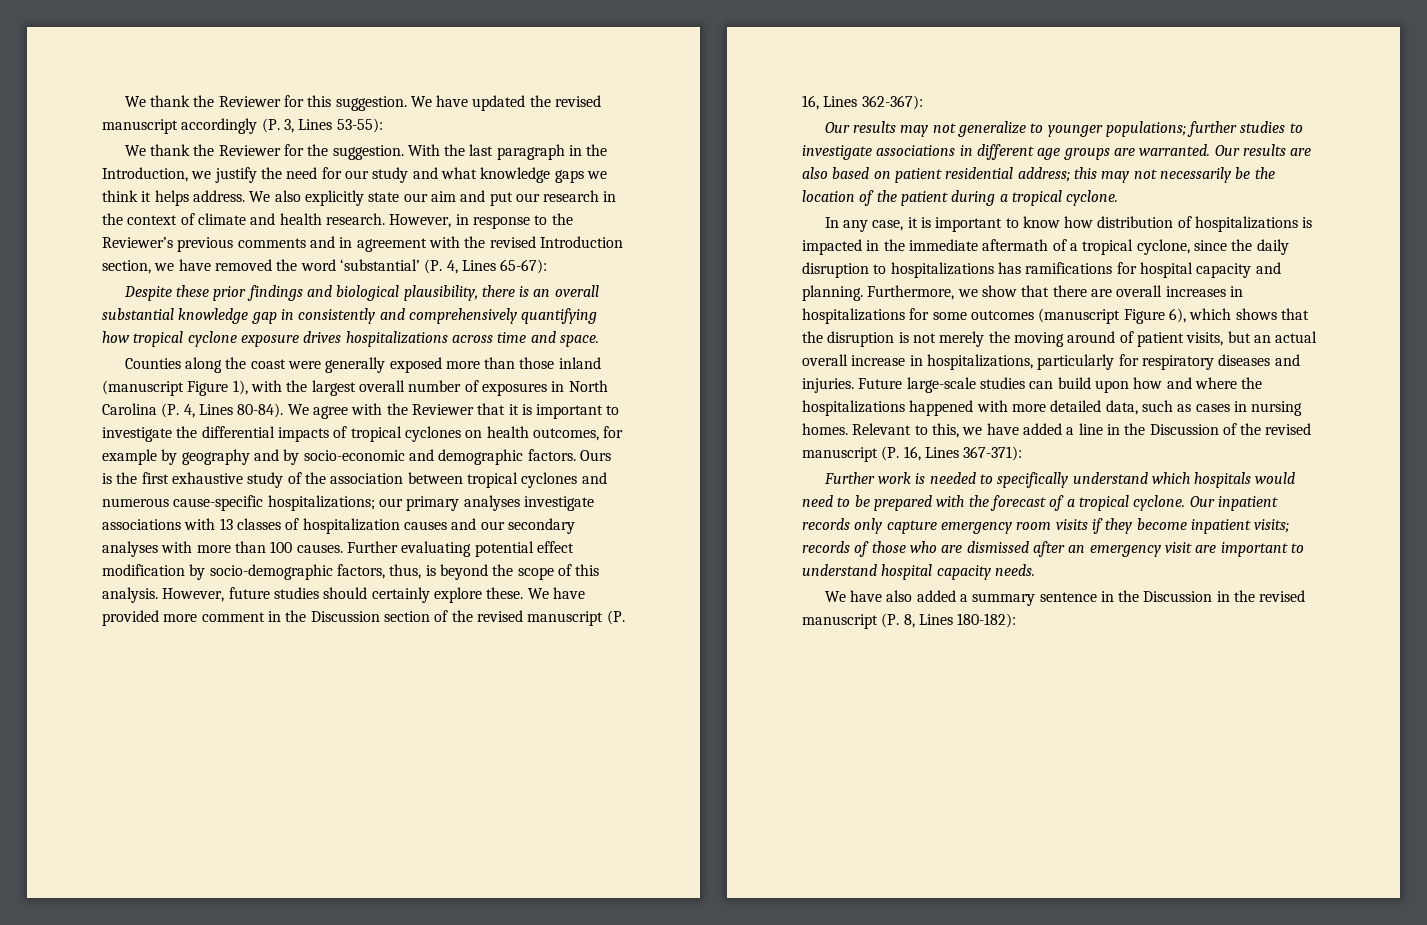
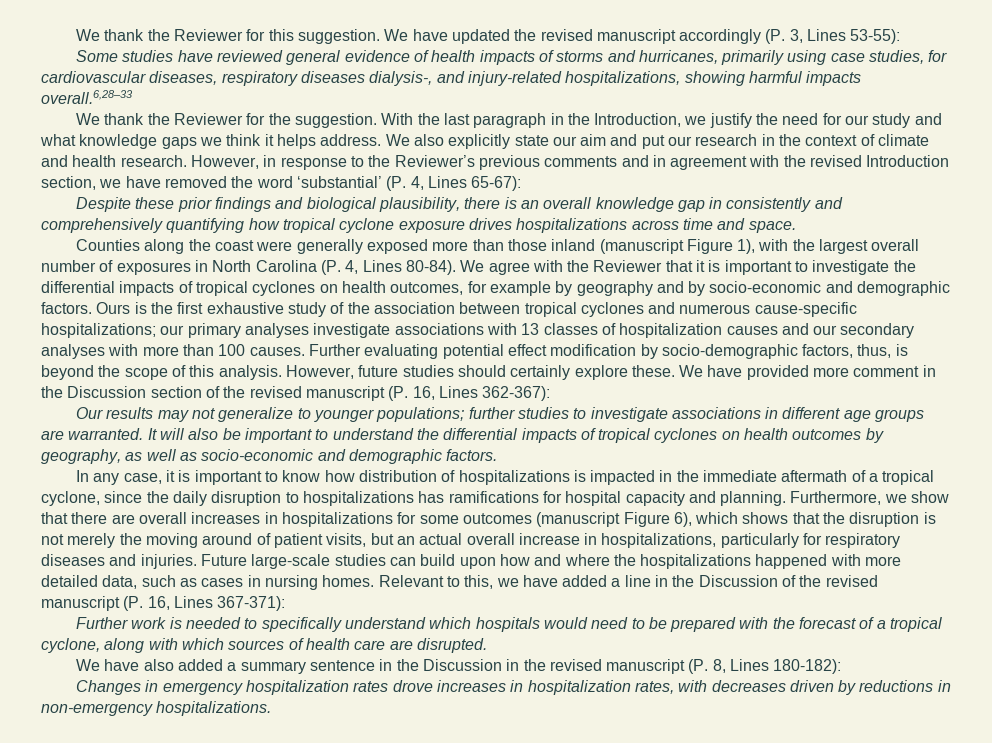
(383, 125) none -> [76,50,948,65] [41,71,862,86] [41,90,133,104] // Some studies have reviewed general evidence of health impacts of storms and hurricanes, primarily using case studies, for cardiovascular diseases, respiratory diseases dialysis-, and injury-related hospitalizations, showing harmful impacts overall.6,28–33
[102,308,174,320] substantial -> (592, 203) none
[1214,144,1312,156] [802,167,1275,183] [802,190,1119,206] Our results are also based on patient residential address; this may not necessarily be the location of the patient during a tropical cyclone. -> [147,428,884,443] [41,449,498,464] It will also be important to understand the differential impacts of tropical cyclones on health outcomes by geography, as well as socio-economic and demographic factors.
[1133,495,1278,511] [802,518,1290,534] [802,541,1304,557] [802,564,1035,580] cyclone. Our inpatient records only capture emergency room visits if they become inpatient visits; records of those who are dismissed after an emergency visit are important to understand hospital capacity needs. -> [41,638,487,653] cyclone, along with which sources of health care are disrupted.
(1017, 620) none -> [76,680,951,695] [41,701,272,716] // Changes in emergency hospitalization rates drove increases in hospitalization rates, with decreases driven by reductions in non-emergency hospitalizations.

